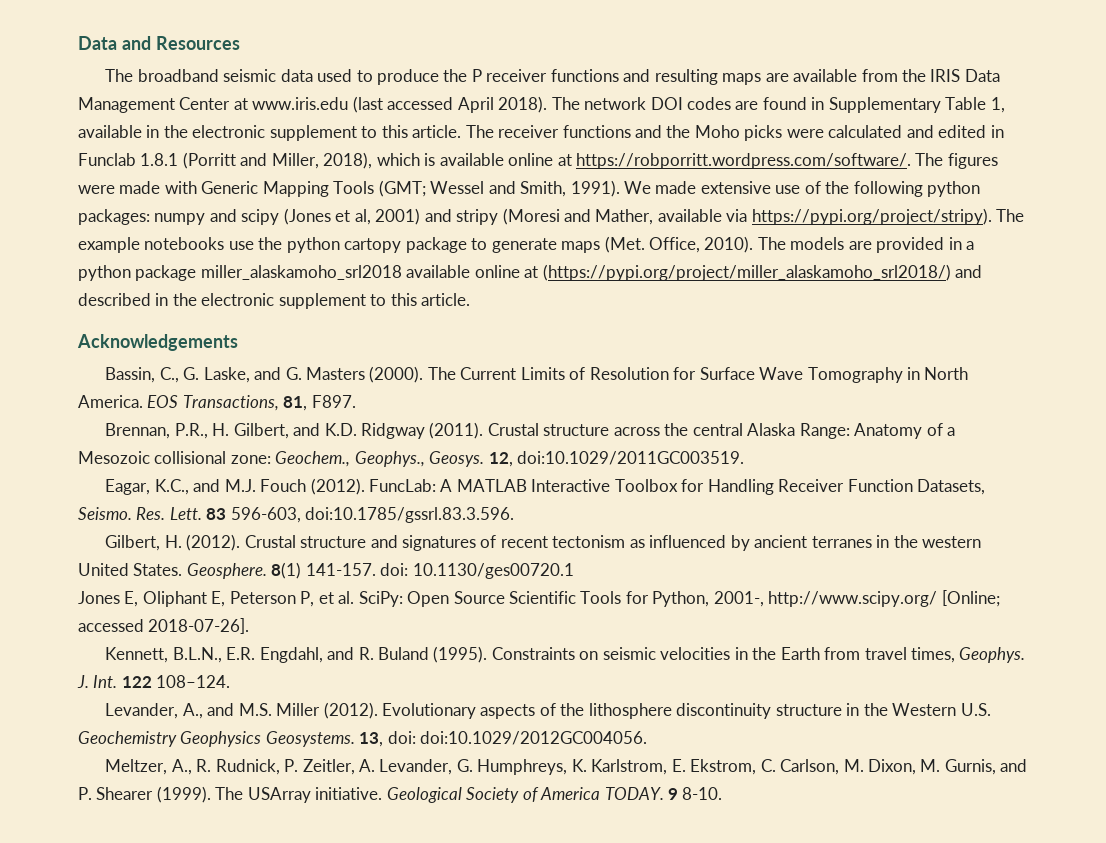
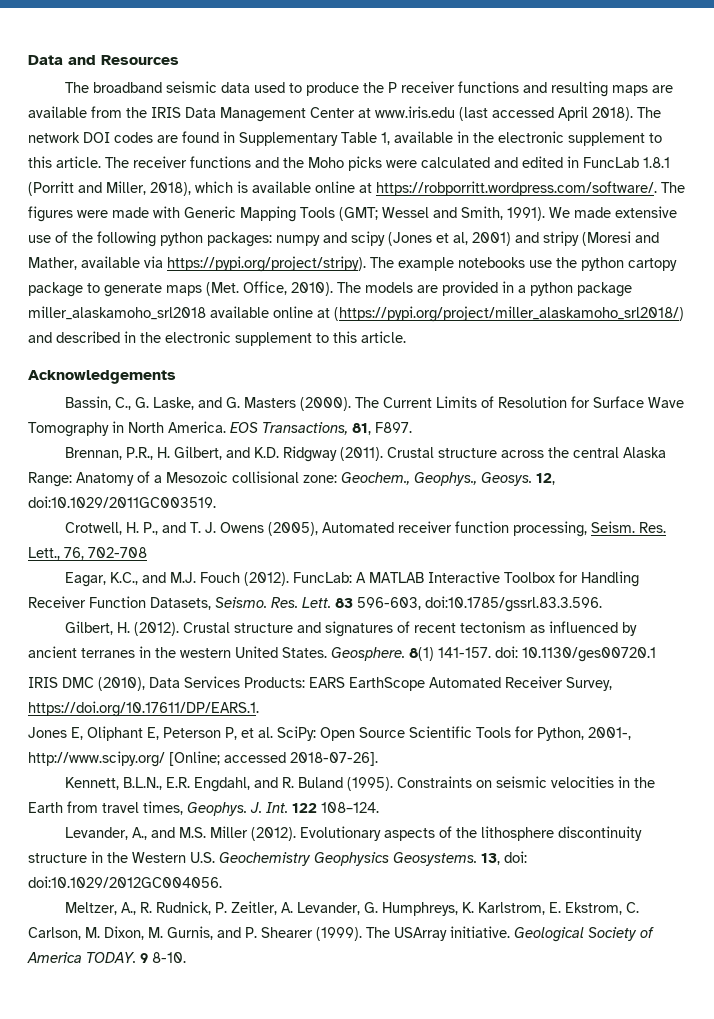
[78,153,136,166] Funclab -> [583,157,639,168] FuncLab
(745, 458) none -> [65,521,667,537] [28,547,147,560] // Crotwell, H. P., and T. J. Owens (2005), Automated receiver function processing, Seism. Res. Lett., 76, 702-708
(574, 571) none -> [28,676,612,691] [28,701,259,717] // IRIS DMC (2010), Data Services Products: EARS EarthScope Automated Receiver Survey, https://doi.org/10.17611/DP/EARS.1.

